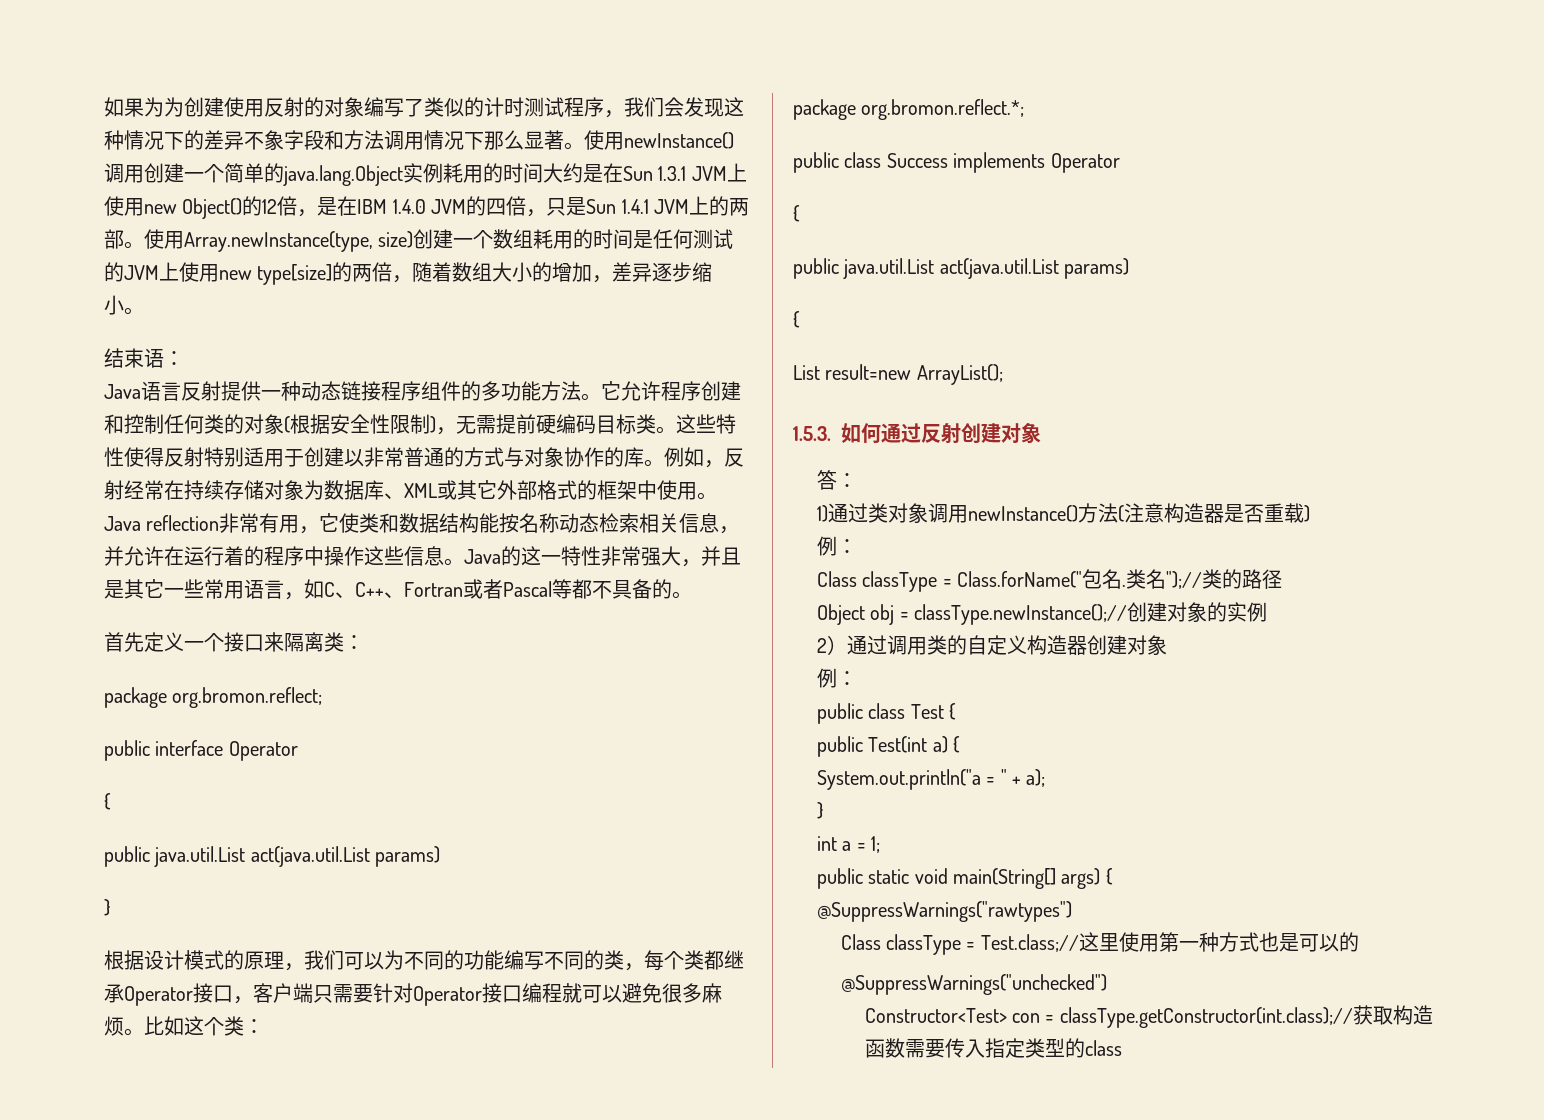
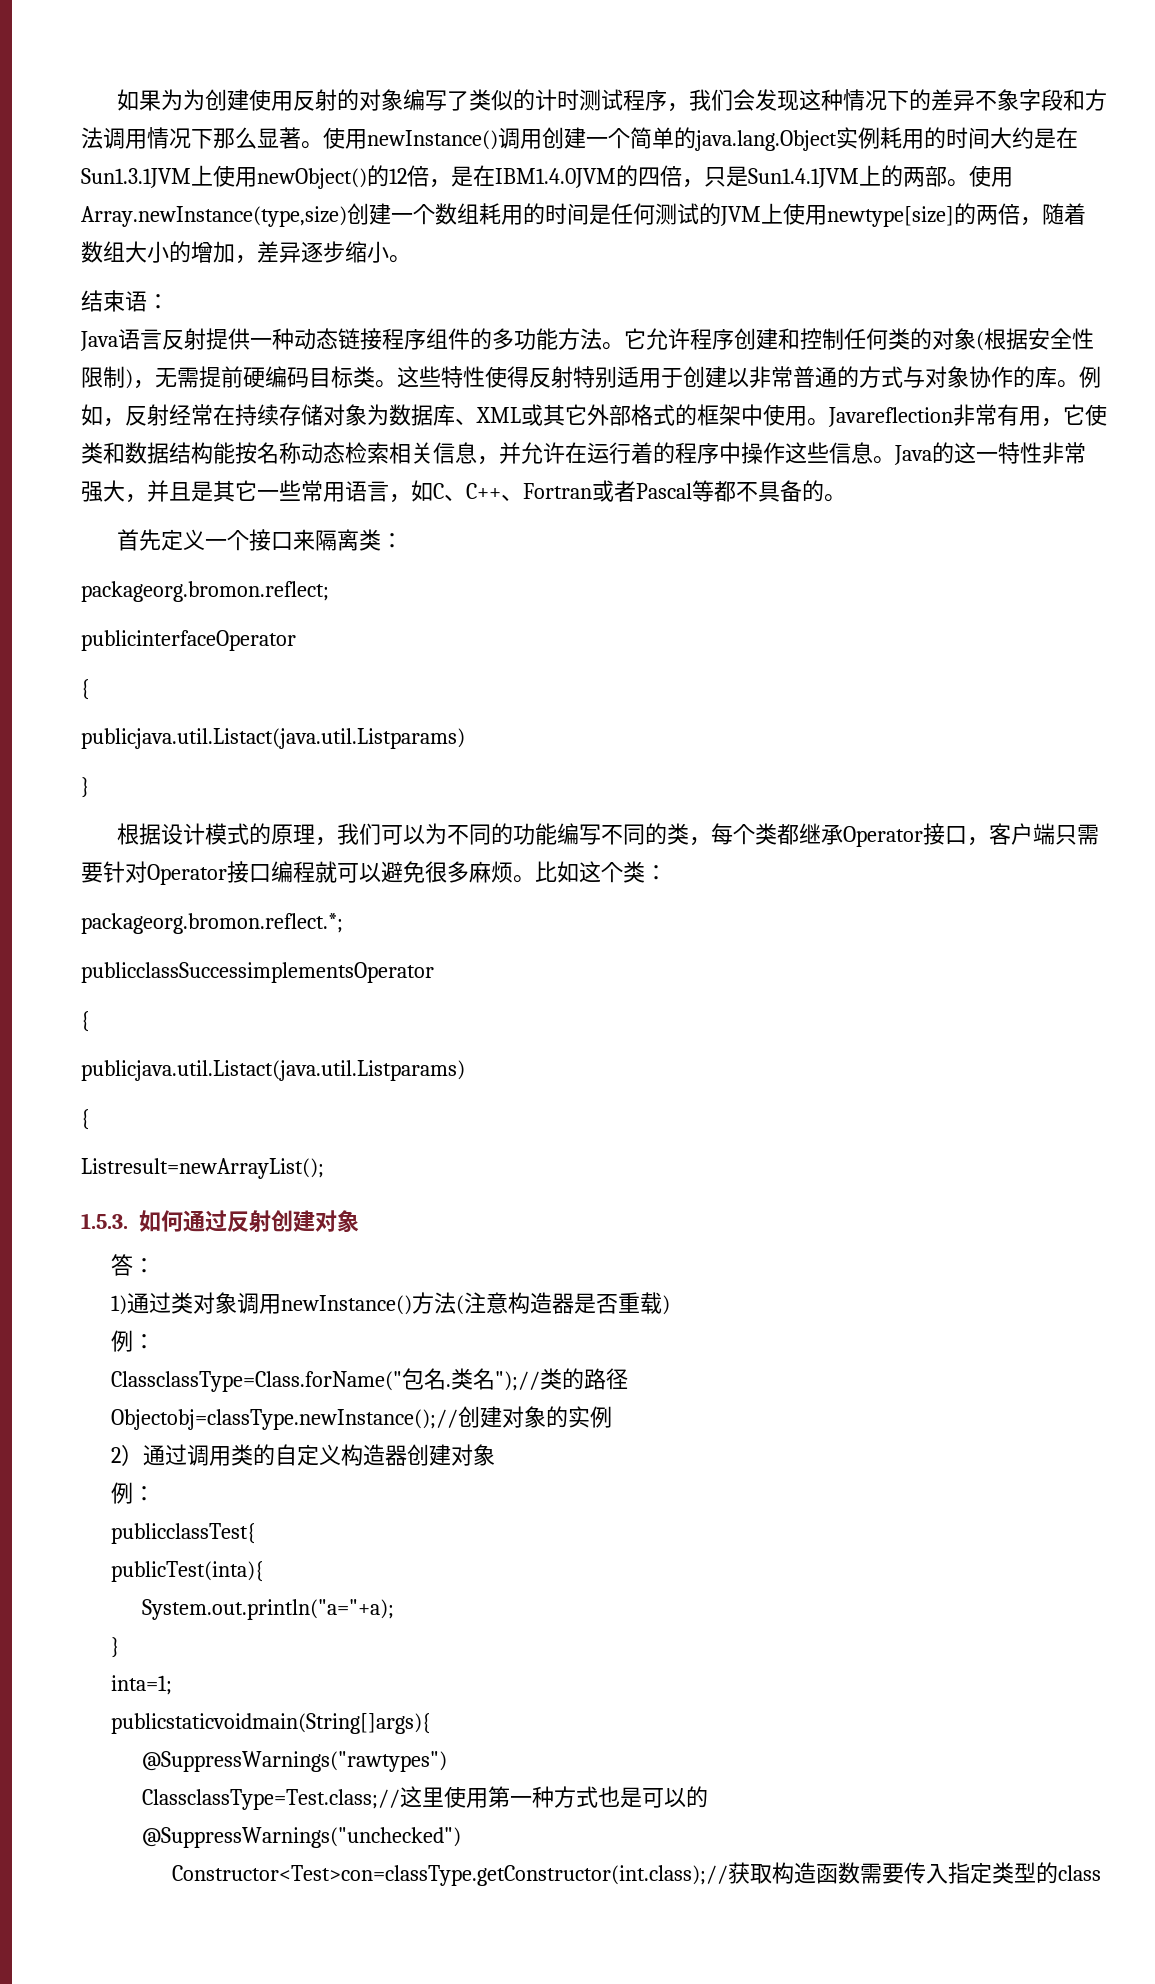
[623,163,747,182] [104,196,689,219] Sun 1.3.1 JVM上使用new Object()的12倍，是在IBM 1.4.0 JVM的四倍，只是Sun 1.4.1 JVM -> [81,165,859,189] Sun1.3.1JVM上使用newObject()的12倍，是在IBM1.4.0JVM的四倍，只是Sun1.4.1JVM
[184,231,414,252] Array.newInstance(type, size) -> [81,206,347,227] Array.newInstance(type,size)
[219,264,333,285] new type[size] -> [827,206,954,227] newtype[size]
[104,515,220,531] Java reflection -> [828,407,953,427] Javareflection
[104,687,323,708] [104,740,298,761] [104,793,111,810] [104,846,441,867] package org.bromon.reflect; // public interface Operator // { // public java.util.List act(java.util.List params) -> [81,581,329,602] [81,630,296,651] [81,679,90,700] [81,728,465,749] packageorg.bromon.reflect; // publicinterfaceOperator // { // publicjava.util.Listact(java.util.Listparams)
[793,99,1025,120] [793,152,1120,173] [793,205,800,222] [793,258,1130,279] [793,311,800,328] [793,364,1003,385] package org.bromon.reflect.*; // public class Success implements Operator // { // public java.util.List act(java.util.List params) // { // List result=new ArrayList(); -> [81,913,343,934] [81,962,434,983] [81,1011,90,1032] [81,1060,465,1081] [81,1109,90,1130] [81,1158,324,1179] packageorg.bromon.reflect.*; // publicclassSuccessimplementsOperator // { // publicjava.util.Listact(java.util.Listparams) // { // Listresult=newArrayList();
[816,571,1083,592] Class classType = Class.forName(" -> [111,1371,403,1392] ClassclassType=Class.forName("
[816,604,1128,625] Object obj = classType.newInstance();// -> [111,1409,459,1430] Objectobj=classType.newInstance();//
[816,703,957,724] [816,736,961,757] [816,769,1046,790] [816,802,824,819] [816,836,881,853] [816,868,1113,889] [816,901,1072,922] [840,934,1079,955] public class Test { // public Test(int a) { // System.out.println("a = " + a); // } // int a = 1; // public static void main(String[] args) { // @SuppressWarnings("rawtypes") // Class classType = Test.class;// -> [111,1523,257,1544] [111,1561,265,1582] [141,1599,394,1620] [111,1637,121,1658] [111,1675,173,1695] [111,1713,432,1734] [141,1751,447,1772] [141,1789,400,1810] publicclassTest{ // publicTest(inta){ // System.out.println("a="+a); // } // inta=1; // publicstaticvoidmain(String[]args){ // @SuppressWarnings("rawtypes") // ClassclassType=Test.class;//
[864,1007,1353,1028] Constructor<Test> con = classType.getConstructor(int.class);// -> [171,1865,728,1886] Constructor<Test>con=classType.getConstructor(int.class);//

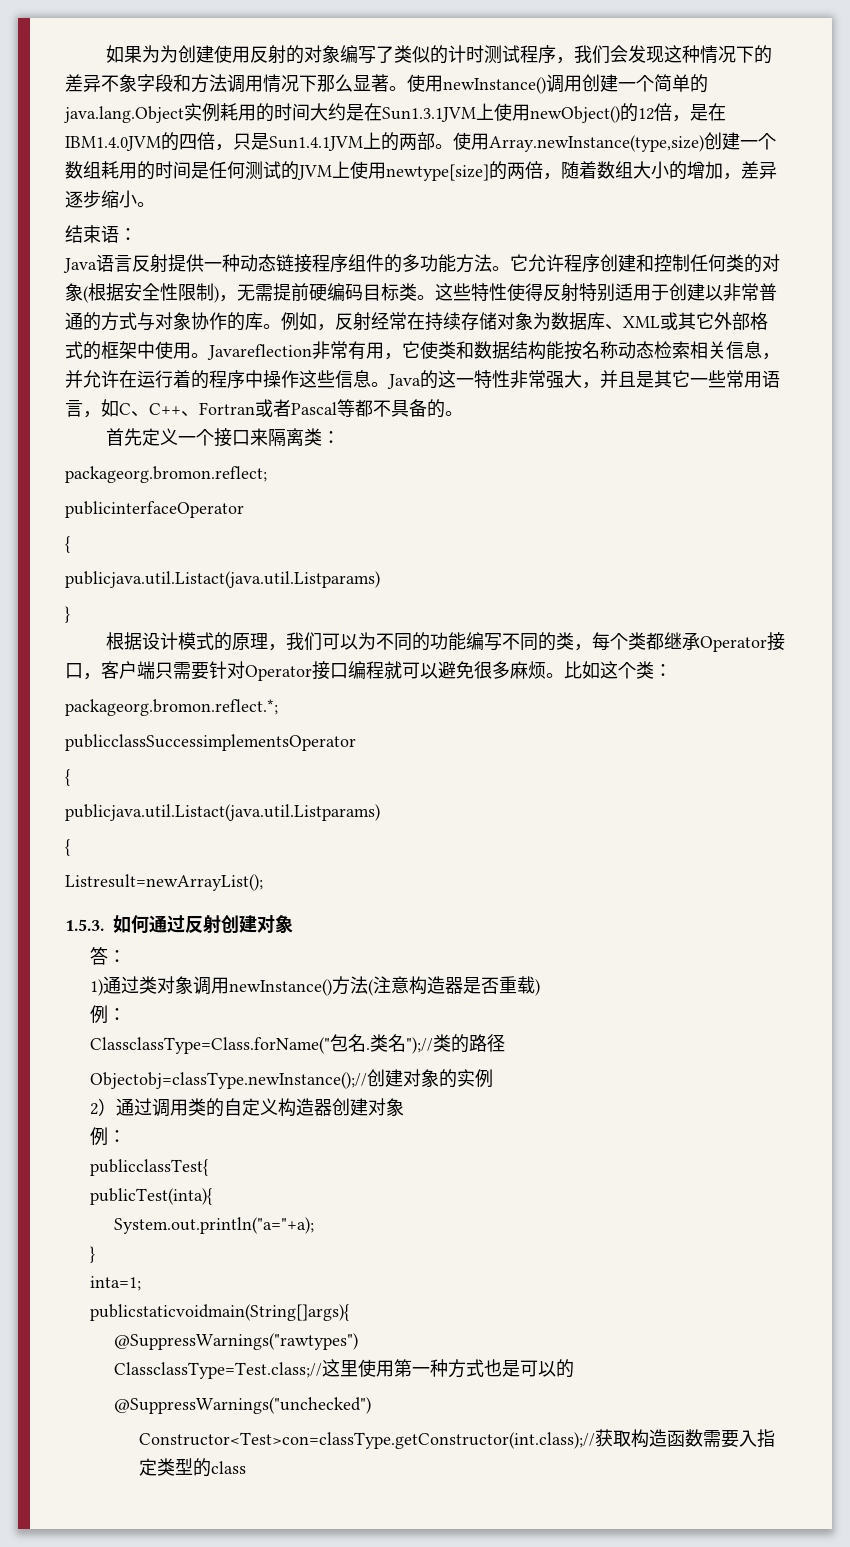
[903,1862,926,1884] 传 -> (740, 1439) none

